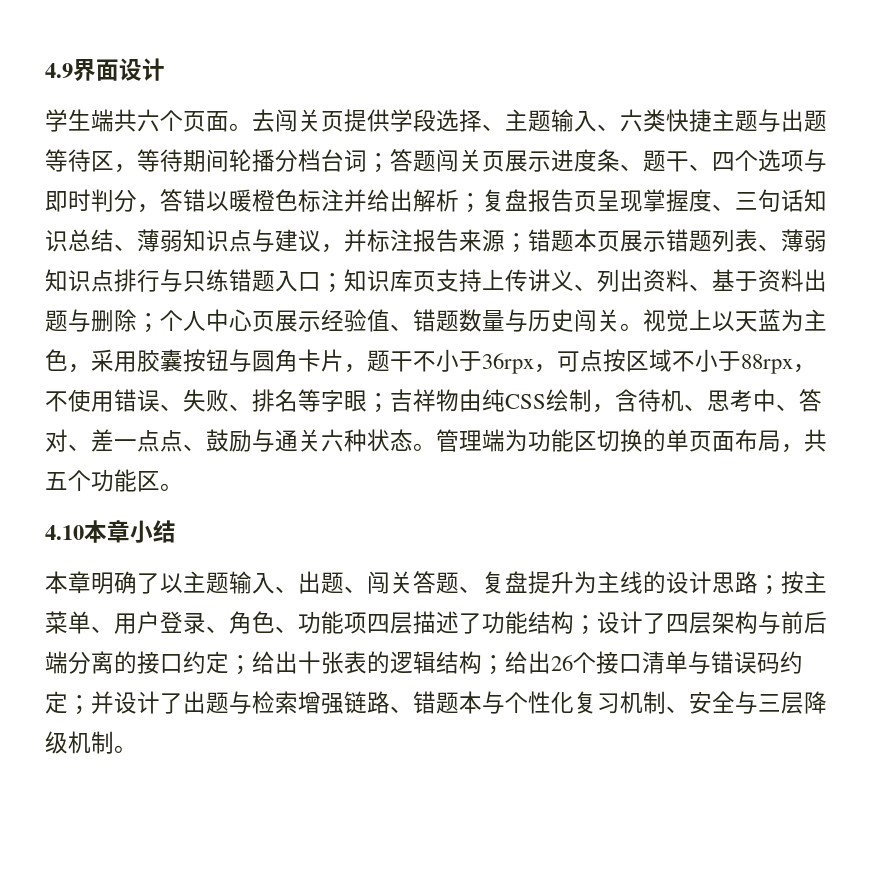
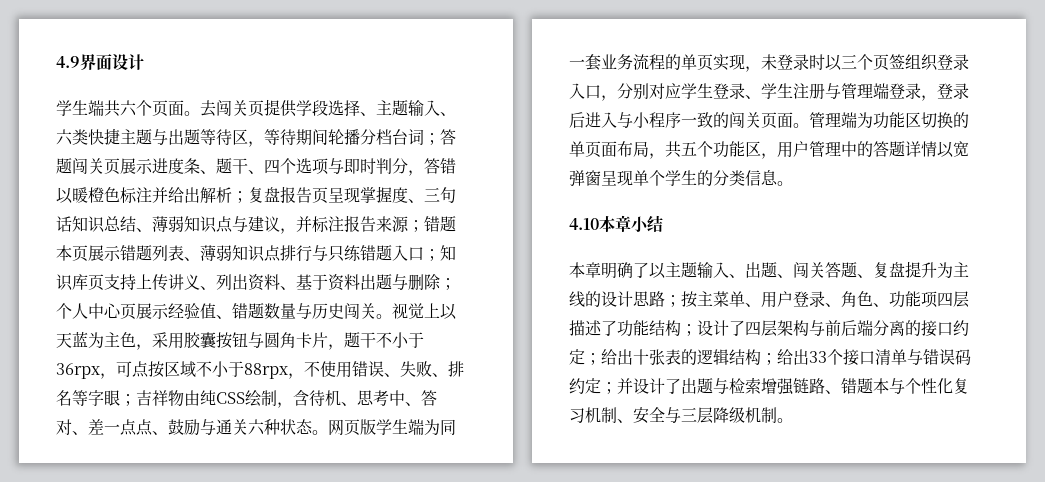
(436, 447) none -> [328,419,456,436] [569,54,969,72] [569,83,969,101] [569,112,809,129] 网页版学生端为同一套业务流程的单页实现，未登录时以三个页签组织登录入口，分别对应学生登录、学生注册与管理端登录，登录后进入与小程序一致的闯关页面。
(160, 481) none -> [761,141,969,159] [569,170,778,186] ，用户管理中的答题详情以宽弹窗呈现单个学生的分类信息
[551,655,573,671] 26 -> [809,351,827,363] 33

